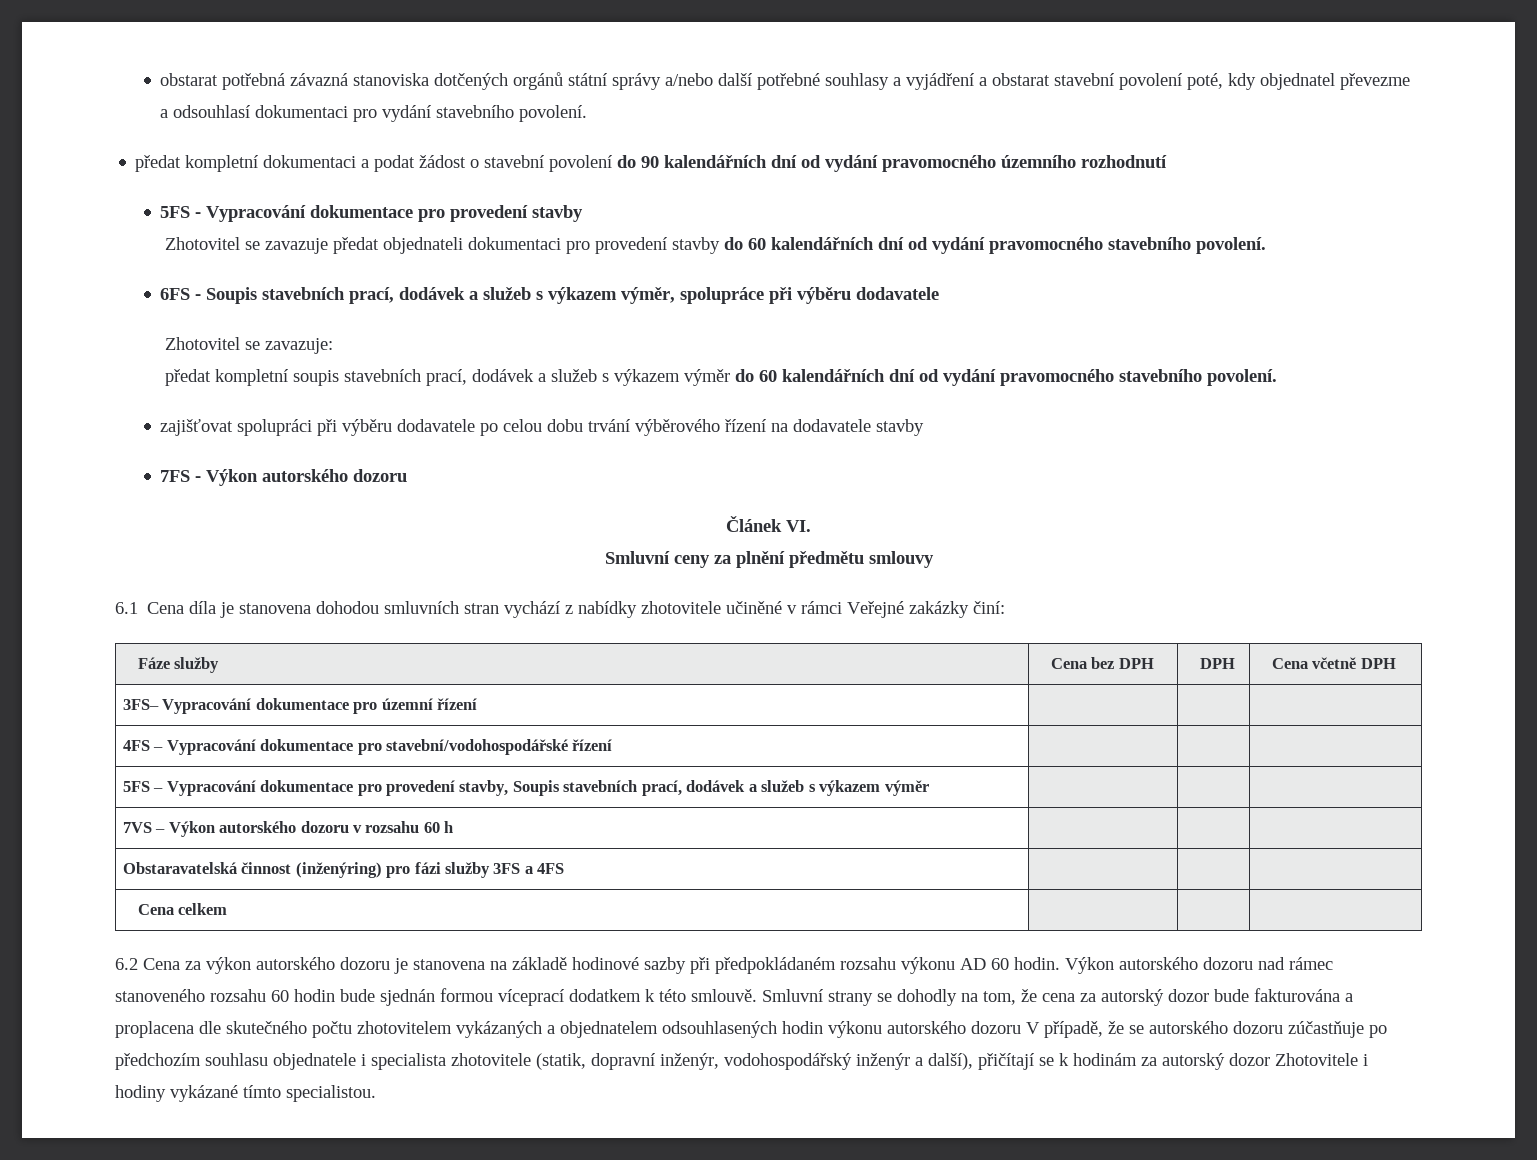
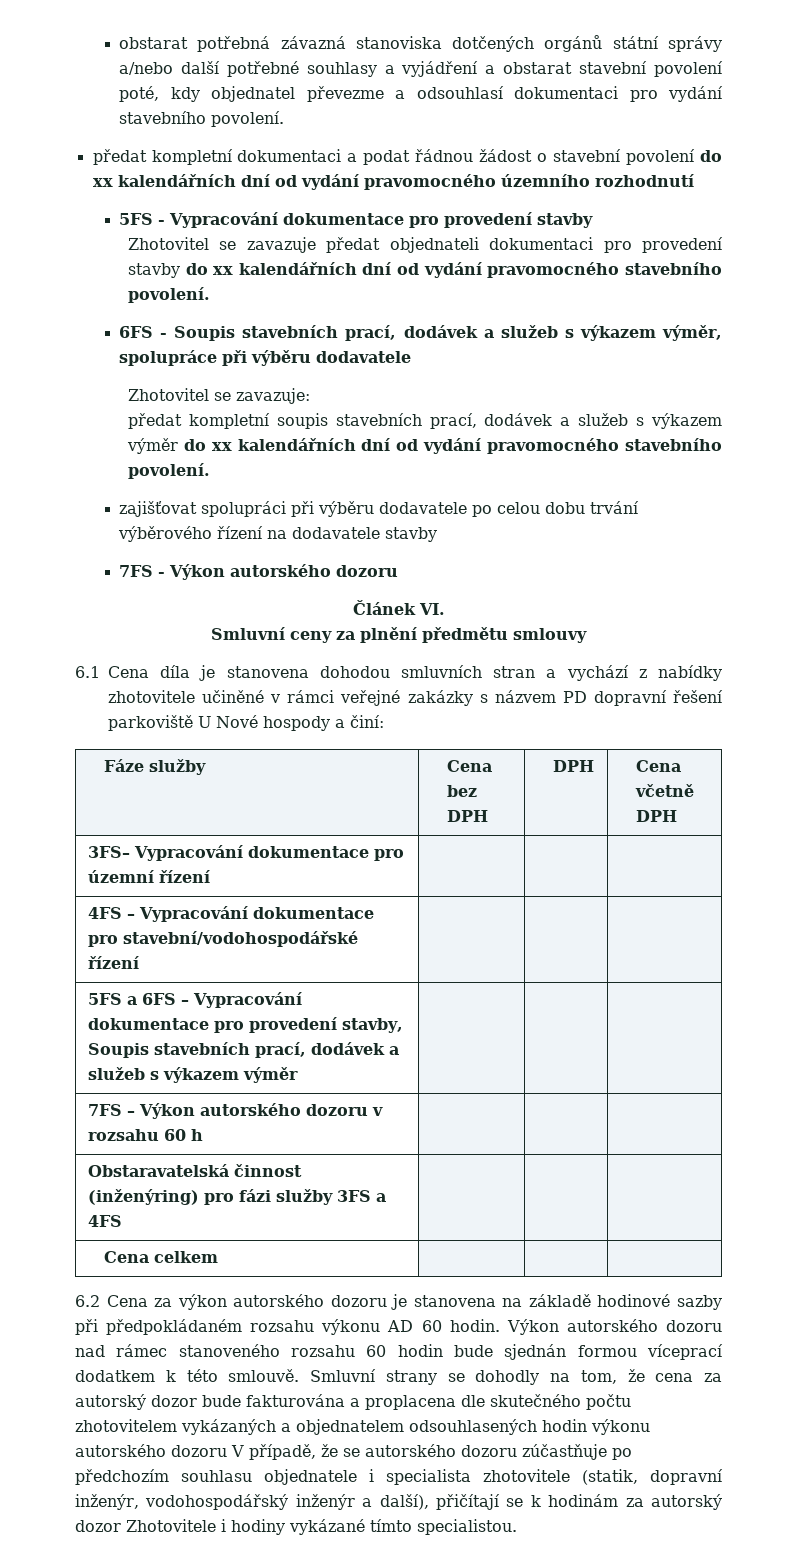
(416, 163) none -> [415,149,474,162] řádnou
[641,156,660,168] 90 -> [92,178,113,187] xx
[747,238,766,250] 60 -> [213,266,234,275] xx
[758,370,777,382] 60 -> [211,442,232,451] xx
(500, 608) none -> [546,669,557,678] a
[847,601,970,618] Veřejné zakázky -> [340,690,724,706] [108,715,345,731] veřejné zakázky s názvem PD dopravní řešení parkoviště U Nové hospody a
(150, 786) none -> [126,993,176,1005] a 6FS
[122,822,152,833] 7VS -> [87,1104,122,1116] 7FS

